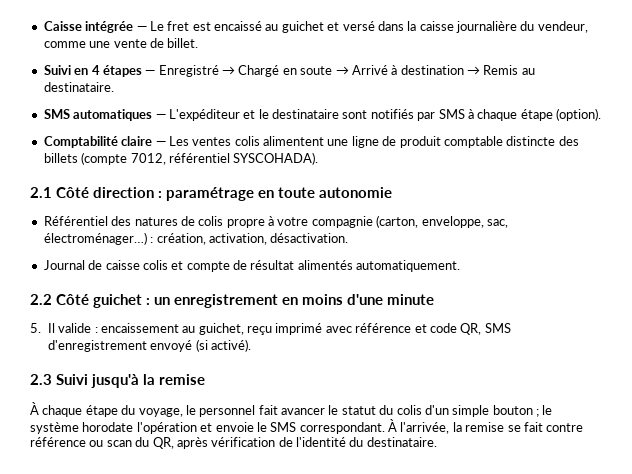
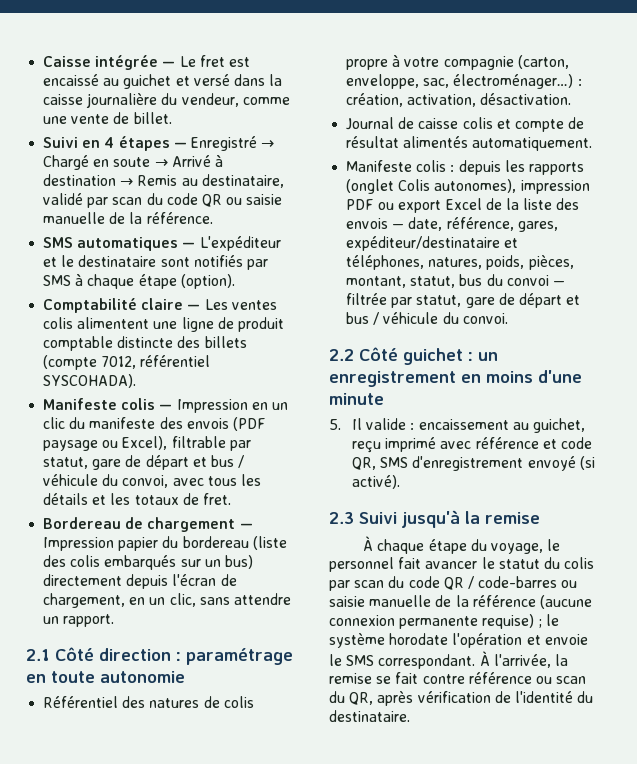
[43,82,114,92] destinataire. -> [201,174,284,188] [43,193,283,208] [43,212,213,224] destinataire, validé par scan du code QR ou saisie manuelle de la référence.
(319, 158) none -> [43,398,288,413] [43,417,266,431] [43,436,251,451] [43,455,245,470] [43,474,261,488] [43,493,231,505] [43,517,253,532] [43,536,287,551] [43,555,253,570] [43,574,237,589] [43,593,291,608] [43,614,115,627] // Manifeste colis — Impression en un clic du manifeste des envois (PDF paysage ou Excel), filtrable par statut, gare de départ et bus / véhicule du convoi, avec tous les détails et les totaux de fret. // Bordereau de chargement — Impression papier du bordereau (liste des colis embarqués sur un bus) directement depuis l'écran de chargement, en un clic, sans attendre un rapport.
(461, 266) none -> [346,160,584,175] [346,179,590,194] [346,198,580,213] [346,217,558,232] [346,236,519,251] [346,255,574,270] [346,274,565,288] [346,293,581,308] [346,312,508,325] // Manifeste colis : depuis les rapports (onglet Colis autonomes), impression PDF ou export Excel de la liste des envois — date, référence, gares, expéditeur/destinataire et téléphones, natures, poids, pièces, montant, statut, bus du convoi — filtrée par statut, gare de départ et bus / véhicule du convoi.
[424,405,533,417] d'un simple bouton -> [329,576,578,591] [329,595,592,609] [329,614,535,629] par scan du code QR / code-barres ou saisie manuelle de la référence (aucune connexion permanente requise)

